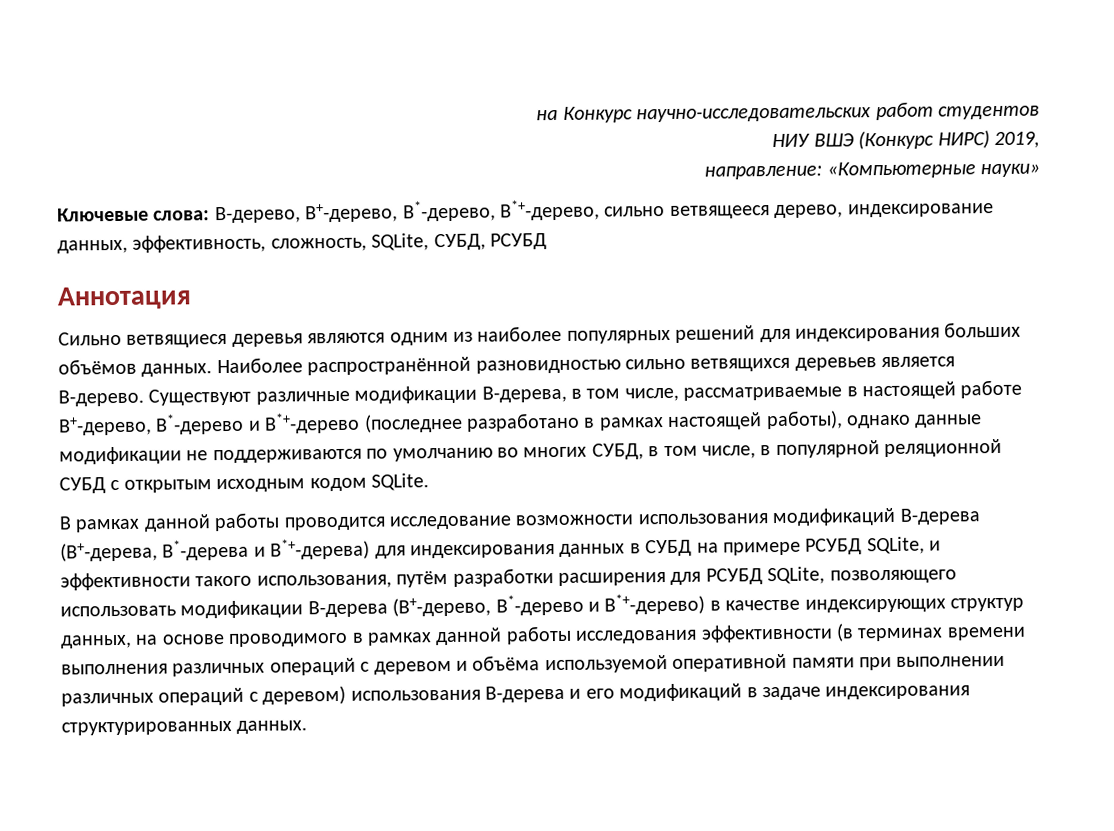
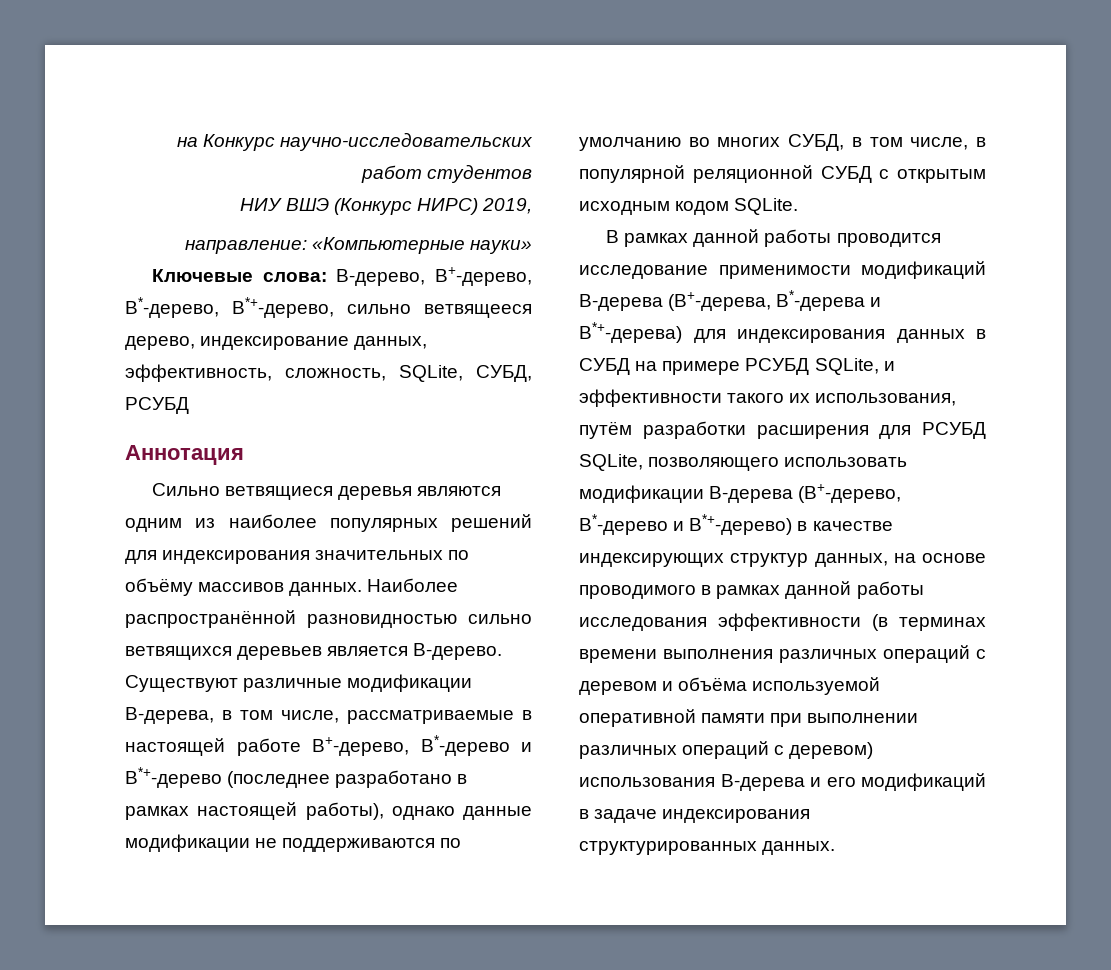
[944,321,1022,338] [58,358,137,375] больших объёмов -> [315,550,470,560] [125,578,285,596] значительных по объёму массивов
[515,513,768,526] возможности использования -> [718,265,851,279] применимости
(253, 581) none -> [789,393,811,403] их

